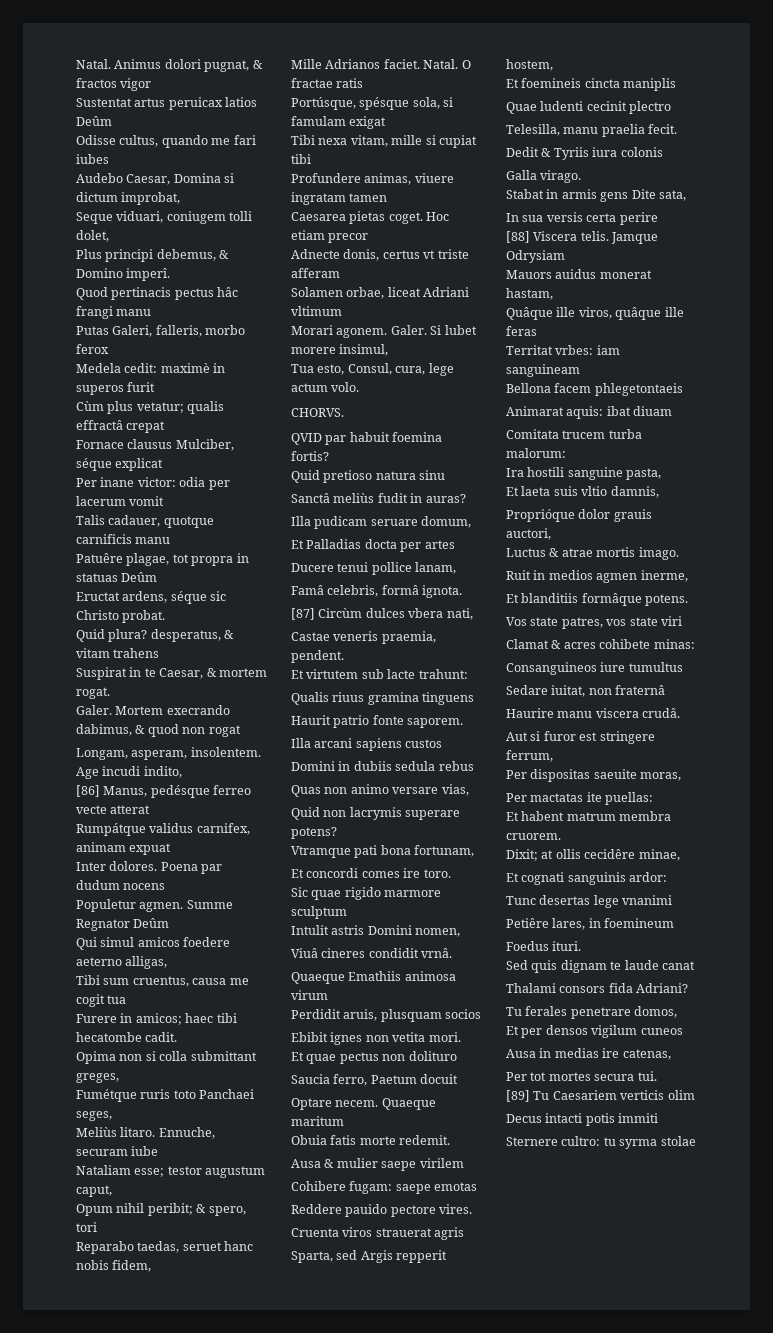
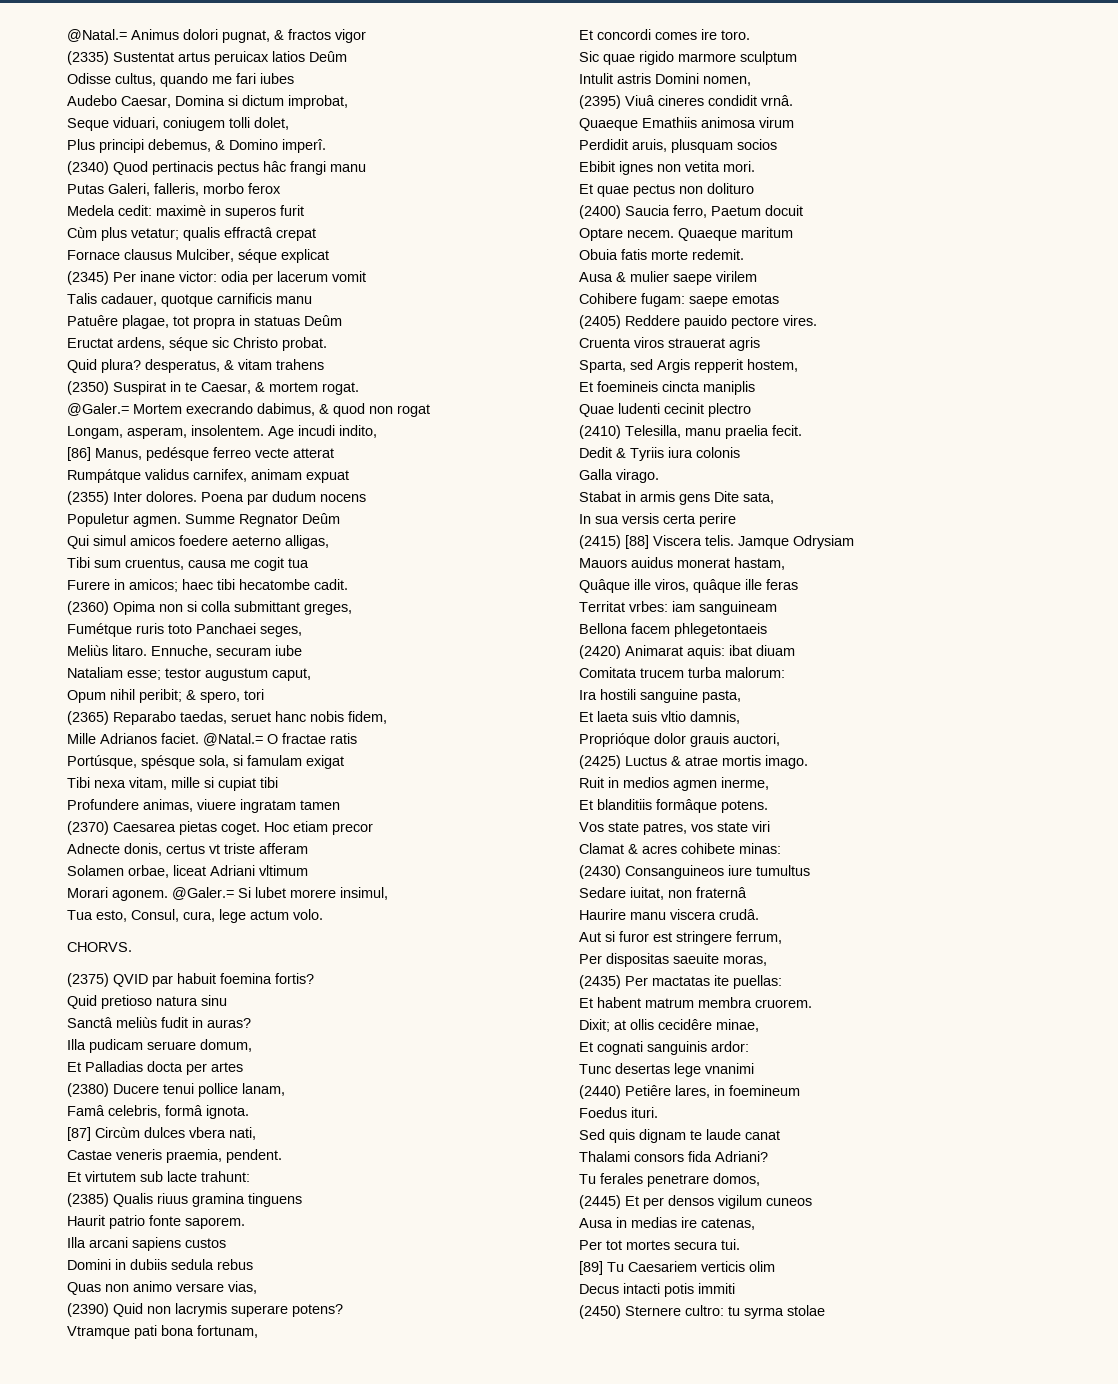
[76,59,111,69] Natal. -> [67,29,127,42] @Natal.=
(152, 84) none -> [67,51,109,65] (2335)
(171, 274) none -> [67,161,109,175] (2340)
(164, 464) none -> [67,271,109,285] (2345)
(160, 653) none -> [67,381,109,395] (2350)
[76,705,112,715] Galer. -> [67,403,129,416] @Galer.=
(172, 849) none -> [67,491,109,505] (2355)
(178, 1037) none -> [67,601,109,615] (2360)
(97, 1227) none -> [67,711,109,725] (2365)
[423,59,459,69] Natal. -> [203,733,263,746] @Natal.=
(388, 197) none -> [67,821,109,835] (2370)
[390,325,427,335] Galer. -> [172,887,234,900] @Galer.=
(344, 412) none -> [67,973,109,987] (2375)
(455, 544) none -> [67,1083,109,1097] (2380)
(468, 674) none -> [67,1193,109,1207] (2385)
(469, 790) none -> [67,1303,109,1317] (2390)
(461, 932) none -> [579,95,621,109] (2395)
(457, 1056) none -> [579,205,621,219] (2400)
(478, 1186) none -> [579,315,621,329] (2405)
(672, 107) none -> [579,425,621,439] (2410)
(658, 218) none -> [579,535,621,549] (2415)
(683, 389) none -> [579,645,621,659] (2420)
(551, 534) none -> [579,755,621,769] (2425)
(695, 644) none -> [579,865,621,879] (2430)
(682, 776) none -> [579,975,621,989] (2435)
(673, 900) none -> [579,1085,621,1099] (2440)
(678, 1012) none -> [579,1195,621,1209] (2445)
(659, 1118) none -> [579,1305,621,1319] (2450)

